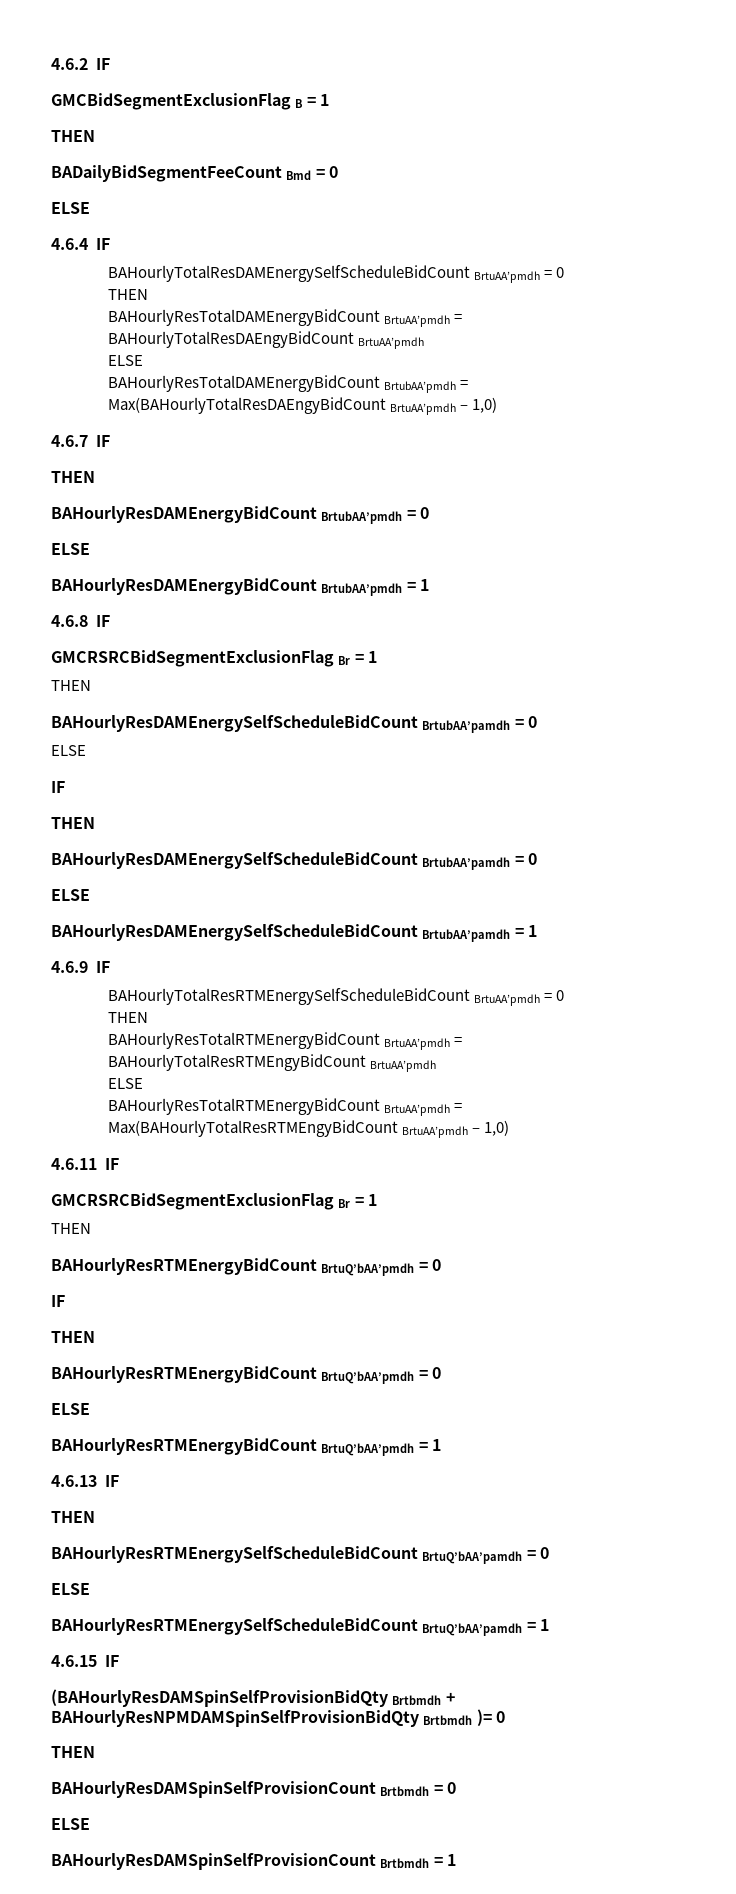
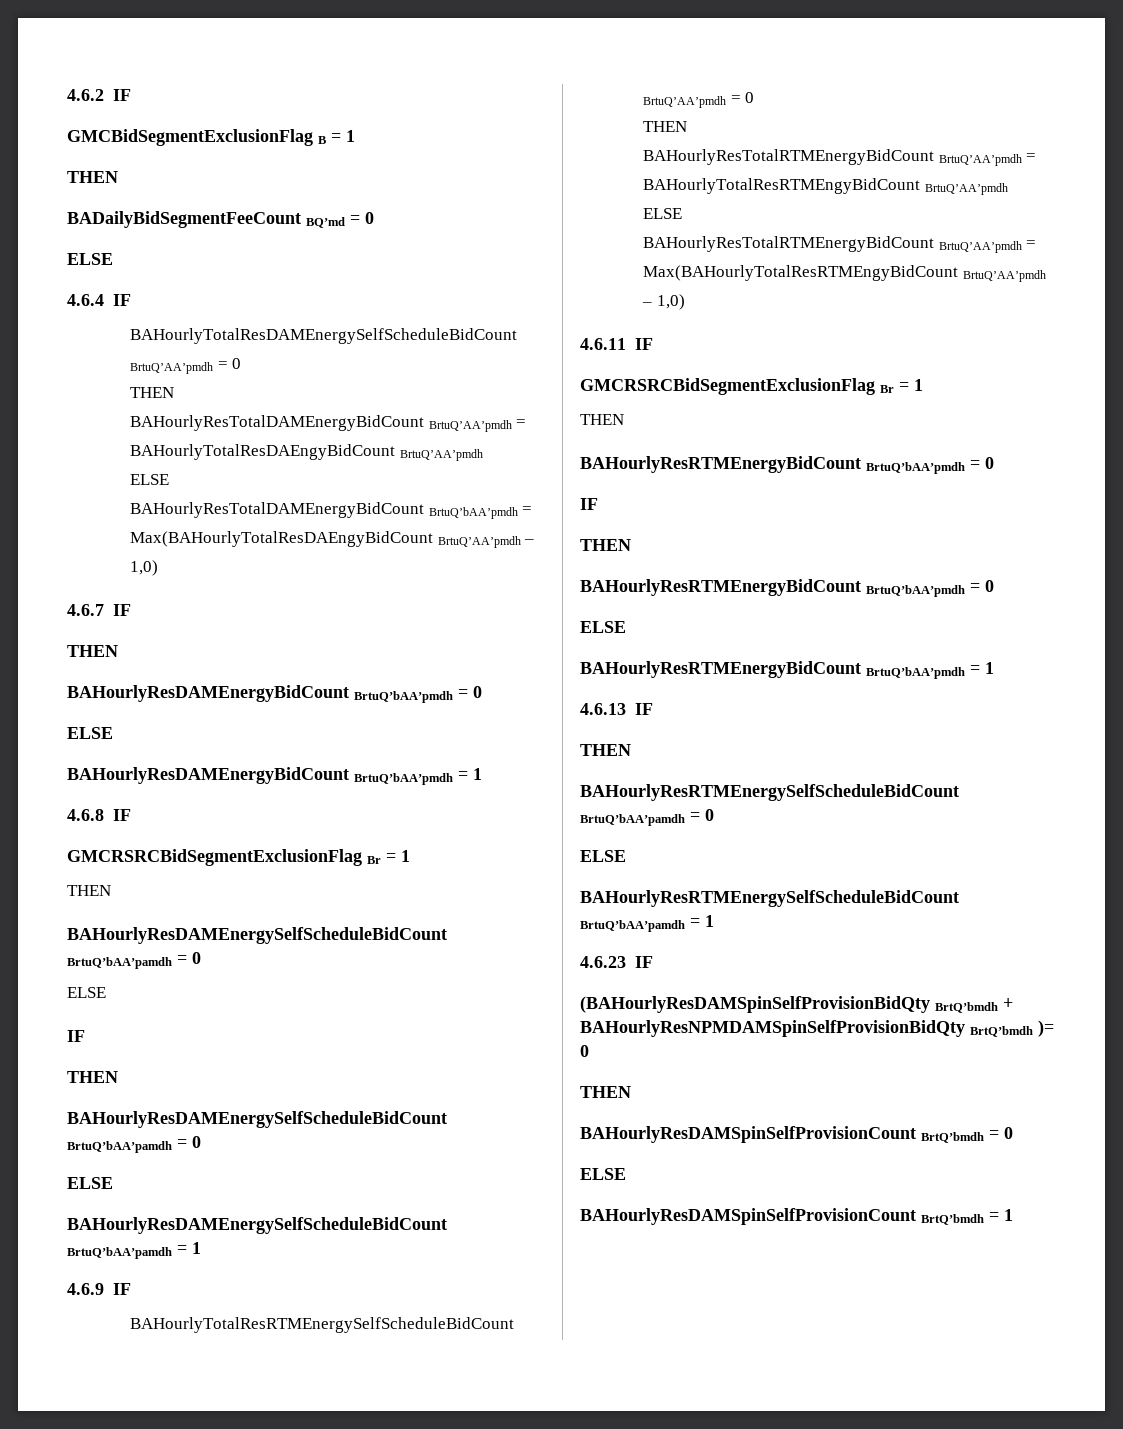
[286,170,312,180] Bmd -> [306,217,345,228] BQ’md
[473,271,540,283] BrtuAA’pmdh -> [130,362,214,374] BrtuQ’AA’pmdh
[383,315,450,327] BrtuAA’pmdh -> [428,420,512,432] BrtuQ’AA’pmdh
[357,337,424,349] BrtuAA’pmdh -> [399,449,483,461] BrtuQ’AA’pmdh
[383,381,456,393] BrtubAA’pmdh -> [428,507,518,519] BrtuQ’bAA’pmdh
[389,403,456,415] BrtuAA’pmdh -> [437,536,521,548] BrtuQ’AA’pmdh
[321,511,403,524] BrtubAA’pmdh -> [354,691,453,703] BrtuQ’bAA’pmdh
[321,583,403,596] BrtubAA’pmdh -> [354,773,453,785] BrtuQ’bAA’pmdh
[422,720,511,733] BrtubAA’pamdh -> [67,957,172,969] BrtuQ’bAA’pamdh
[422,857,511,870] BrtubAA’pamdh -> [67,1141,172,1153] BrtuQ’bAA’pamdh
[422,929,511,942] BrtubAA’pamdh -> [67,1247,172,1259] BrtuQ’bAA’pamdh
[473,994,540,1006] BrtuAA’pmdh -> [643,96,727,108] BrtuQ’AA’pmdh
[383,1038,450,1050] BrtuAA’pmdh -> [938,154,1022,166] BrtuQ’AA’pmdh
[369,1060,436,1072] BrtuAA’pmdh -> [924,183,1008,195] BrtuQ’AA’pmdh
[383,1104,450,1116] BrtuAA’pmdh -> [938,241,1022,253] BrtuQ’AA’pmdh
[401,1126,468,1138] BrtuAA’pmdh -> [962,270,1046,282] BrtuQ’AA’pmdh
[51,1655,97,1667] 4.6.15 -> [580,956,626,968] 4.6.23
[392,1695,442,1705] Brtbmdh -> [935,1002,998,1013] BrtQ’bmdh
[423,1715,473,1725] Brtbmdh -> [970,1026,1033,1037] BrtQ’bmdh
[380,1786,430,1796] Brtbmdh -> [921,1132,984,1143] BrtQ’bmdh
[380,1858,430,1868] Brtbmdh -> [921,1214,984,1225] BrtQ’bmdh

